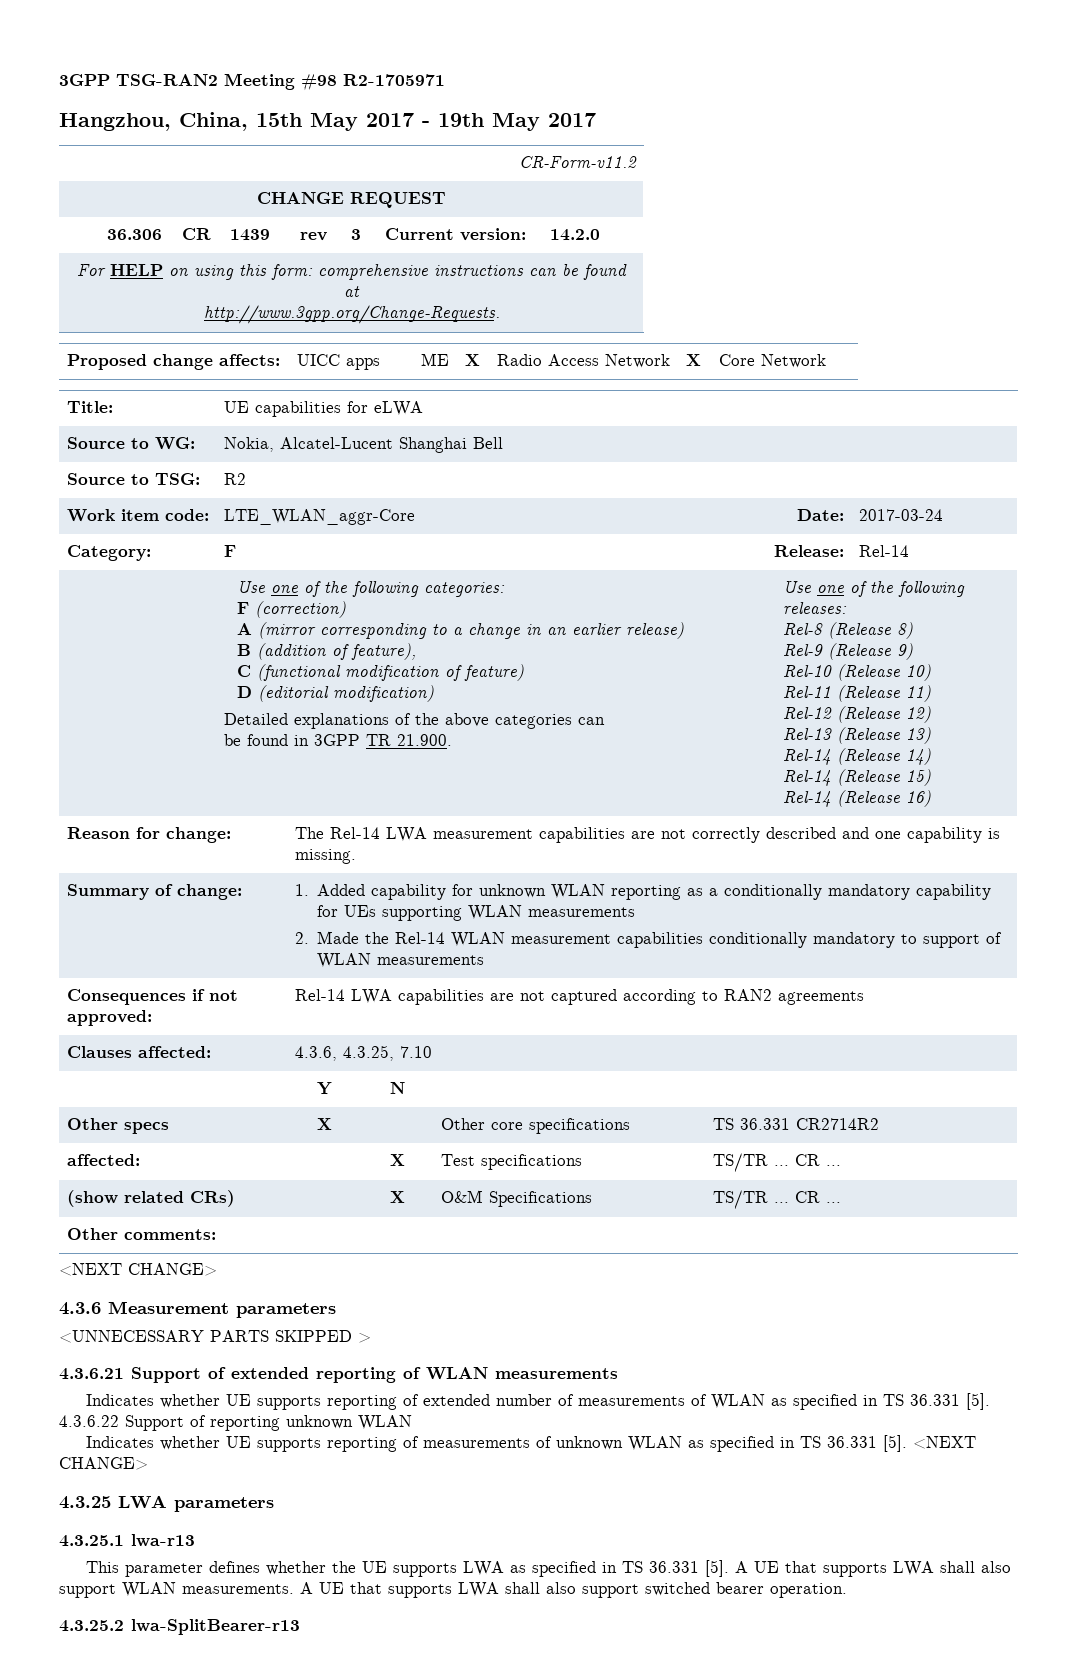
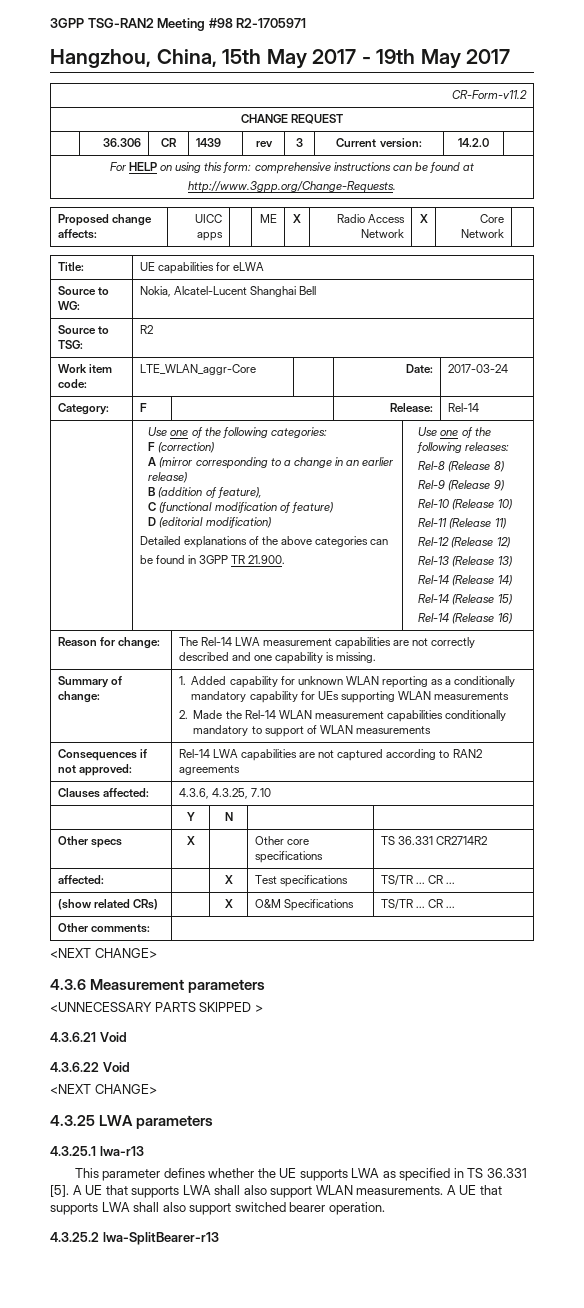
[131,1367,618,1383] [85,1393,990,1410] [59,1415,412,1431] [85,1435,907,1452] Support of extended reporting of WLAN measurements // Indicates whether UE supports reporting of extended number of measurements of WLAN as specified in TS 36.331 [5]. 4.3.6.22 Support of reporting unknown WLAN // Indicates whether UE supports reporting of measurements of unknown WLAN as specified in TS 36.331 [5]. -> [99,1032,127,1042] [50,1062,130,1072] Void // 4.3.6.22 Void //

